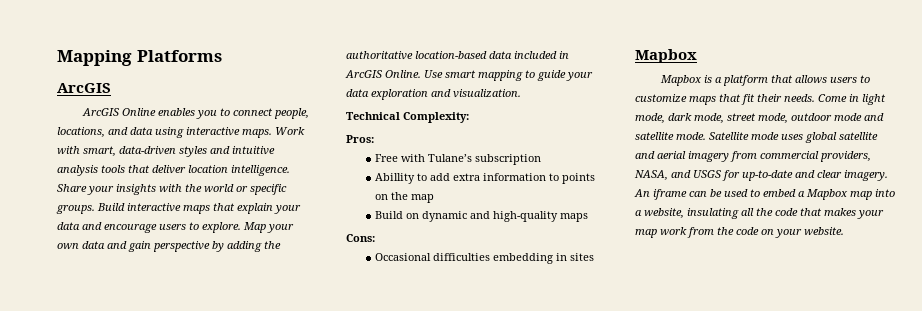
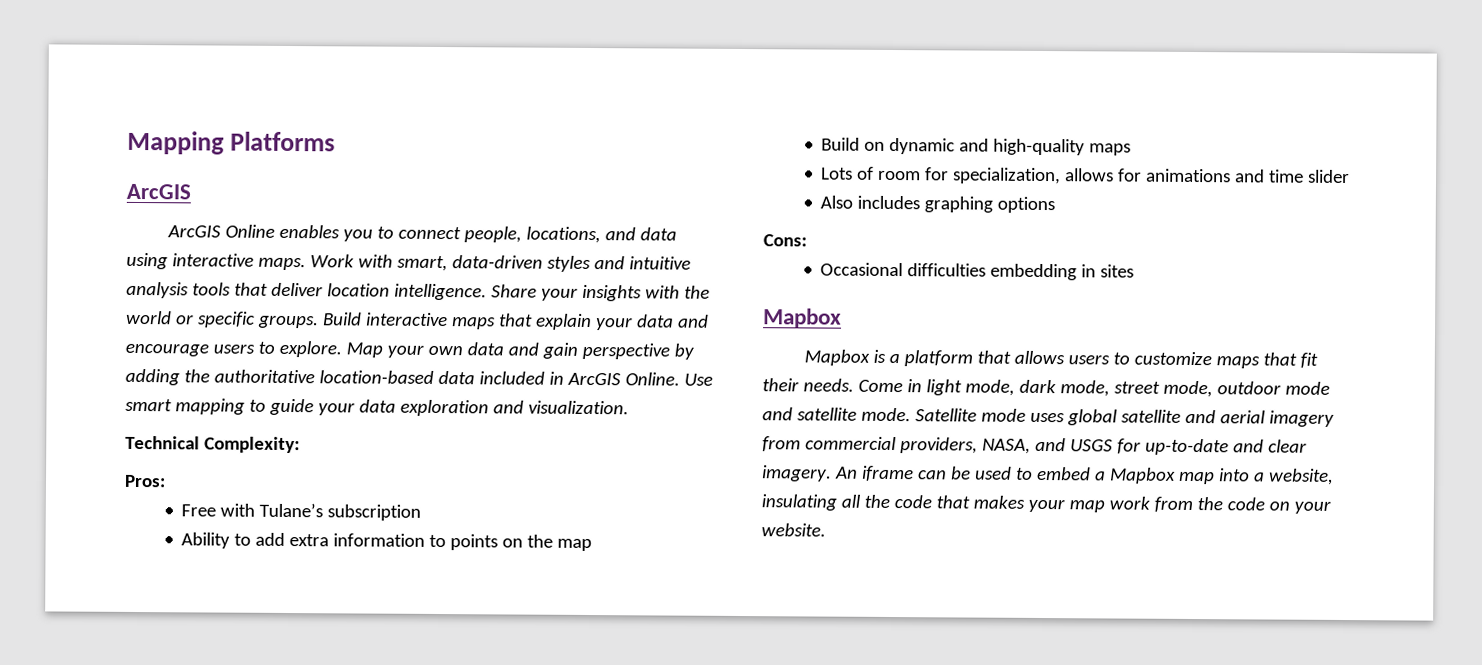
[375,173,416,184] Abillity -> [181,532,231,549] Ability
(589, 217) none -> [821,166,1351,185] [820,195,1056,214] // Lots of room for specialization, allows for animations and time slider // Also includes graphing options

